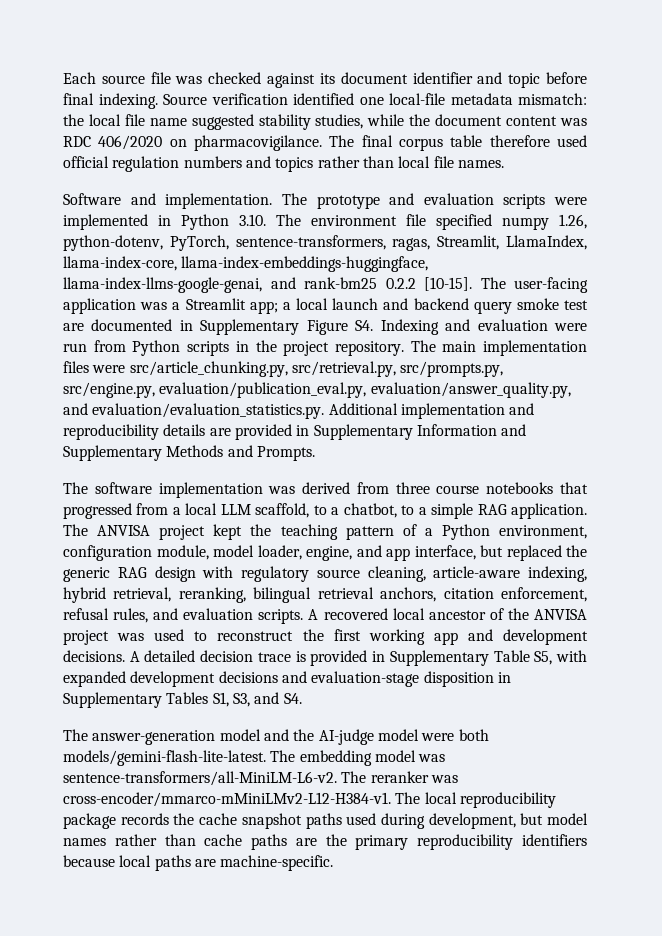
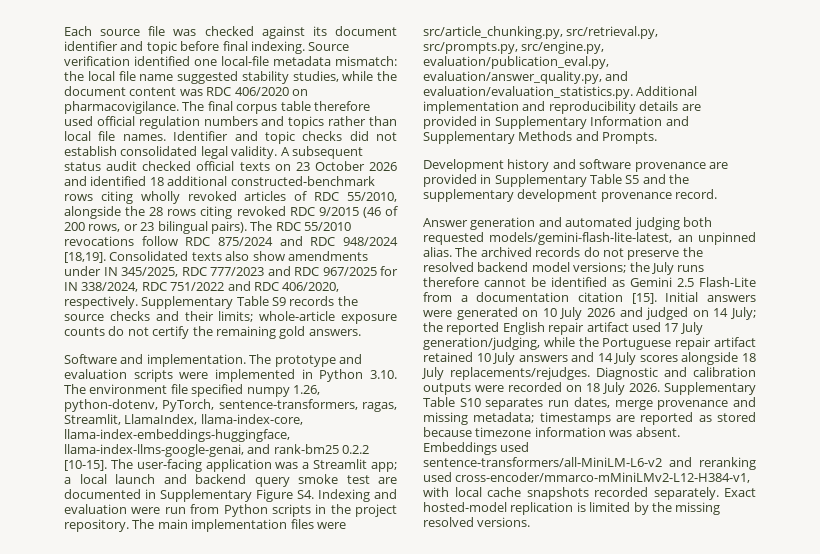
(504, 164) none -> [173,131,397,144] [64,146,363,159] [64,161,397,171] [64,176,375,186] [64,191,397,204] [64,206,398,219] [64,221,351,234] [64,236,398,246] [64,251,368,263] [64,266,398,277] [64,281,340,292] [64,296,358,309] [64,311,397,324] [64,326,361,339] Identifier and topic checks did not establish consolidated legal validity. A subsequent status audit checked official texts on 23 October 2026 and identified 18 additional constructed-benchmark rows citing wholly revoked articles of RDC 55/2010, alongside the 28 rows citing revoked RDC 9/2015 (46 of 200 rows, or 23 bilingual pairs). The RDC 55/2010 revocations follow RDC 875/2024 and RDC 948/2024 [18,19]. Consolidated texts also show amendments under IN 345/2025, RDC 777/2023 and RDC 967/2025 for IN 338/2024, RDC 751/2022 and RDC 406/2020, respectively. Supplementary Table S9 records the source checks and their limits; whole-article exposure counts do not certify the remaining gold answers.
[63,482,588,498] [63,503,587,519] [63,524,588,540] [63,545,587,561] [63,566,587,582] [63,587,587,603] [63,608,587,624] [63,629,589,645] [63,650,588,666] [63,671,511,687] [63,692,302,708] [63,729,489,745] [63,750,446,766] [63,771,458,786] [63,792,556,808] [63,813,588,829] [63,834,587,850] [63,855,334,871] The software implementation was derived from three course notebooks that progressed from a local LLM scaffold, to a chatbot, to a simple RAG application. The ANVISA project kept the teaching pattern of a Python environment, configuration module, model loader, engine, and app interface, but replaced the generic RAG design with regulatory source cleaning, article-aware indexing, hybrid retrieval, reranking, bilingual retrieval anchors, citation enforcement, refusal rules, and evaluation scripts. A recovered local ancestor of the ANVISA project was used to reconstruct the first working app and development decisions. A detailed decision trace is provided in Supplementary Table S5, with expanded development decisions and evaluation-stage disposition in Supplementary Tables S1, S3, and S4. // The answer-generation model and the AI-judge model were both models/gemini-flash-lite-latest. The embedding model was sentence-transformers/all-MiniLM-L6-v2. The reranker was cross-encoder/mmarco-mMiniLMv2-L12-H384-v1. The local reproducibility package records the cache snapshot paths used during development, but model names rather than cache paths are the primary reproducibility identifiers because local paths are machine-specific. -> [423,159,728,172] [423,174,690,187] [423,189,718,202] [423,217,712,230] [423,232,756,245] [423,247,703,260] [423,262,705,275] [423,277,756,287] [423,292,756,304] [423,307,756,320] [423,322,703,335] [423,337,756,350] [423,352,756,365] [421,367,756,380] [423,382,756,395] [423,397,756,410] [423,412,756,425] [423,427,680,437] [423,442,530,455] [423,457,756,470] [423,472,751,483] [423,487,756,500] [423,502,721,515] [423,517,531,527] Development history and software provenance are provided in Supplementary Table S5 and the supplementary development provenance record. // Answer generation and automated judging both requested models/gemini-flash-lite-latest, an unpinned alias. The archived records do not preserve the resolved backend model versions; the July runs therefore cannot be identified as Gemini 2.5 Flash-Lite from a documentation citation [15]. Initial answers were generated on 10 July 2026 and judged on 14 July; the reported English repair artifact used 17 July generation/judging, while the Portuguese repair artifact retained 10 July answers and 14 July scores alongside 18 July replacements/rejudges. Diagnostic and calibration outputs were recorded on 18 July 2026. Supplementary Table S10 separates run dates, merge provenance and missing metadata; timestamps are reported as stored because timezone information was absent. Embeddings used sentence-transformers/all-MiniLM-L6-v2 and reranking used cross-encoder/mmarco-mMiniLMv2-L12-H384-v1, with local cache snapshots recorded separately. Exact hosted-model replication is limited by the missing resolved versions.

